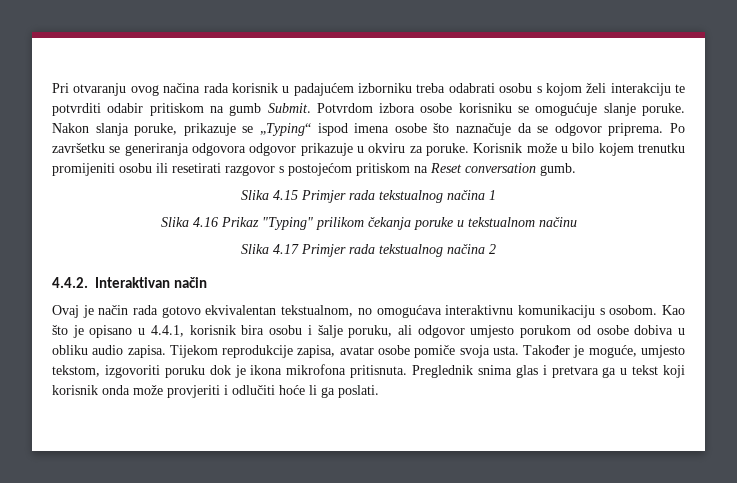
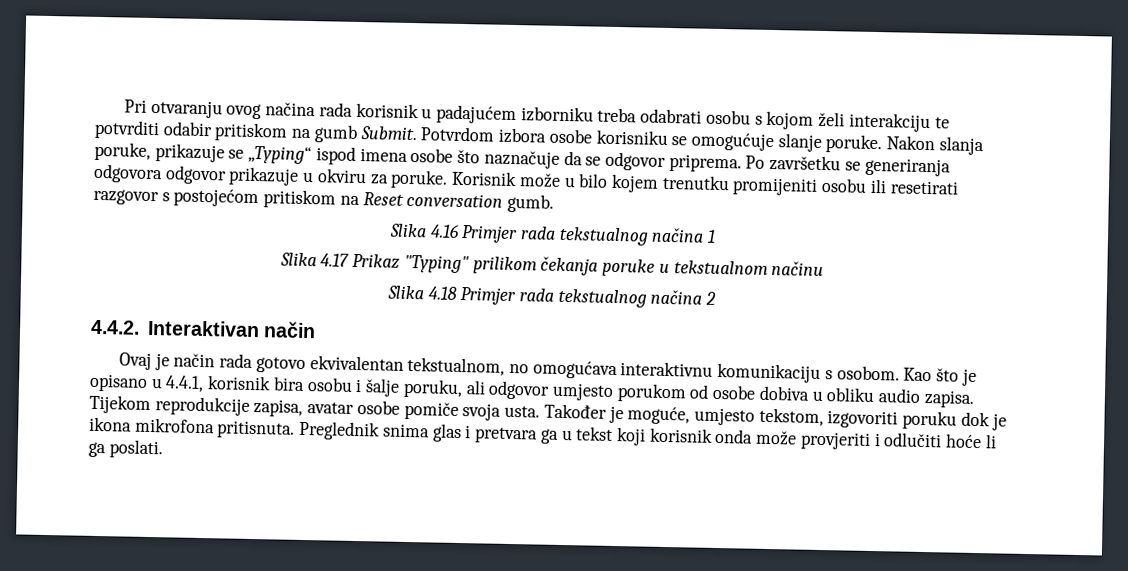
[273,190,298,200] 4.15 -> [429,224,459,238] 4.16
[192,217,218,227] 4.16 -> [320,253,350,267] 4.17
[273,244,299,254] 4.17 -> [427,286,457,300] 4.18

